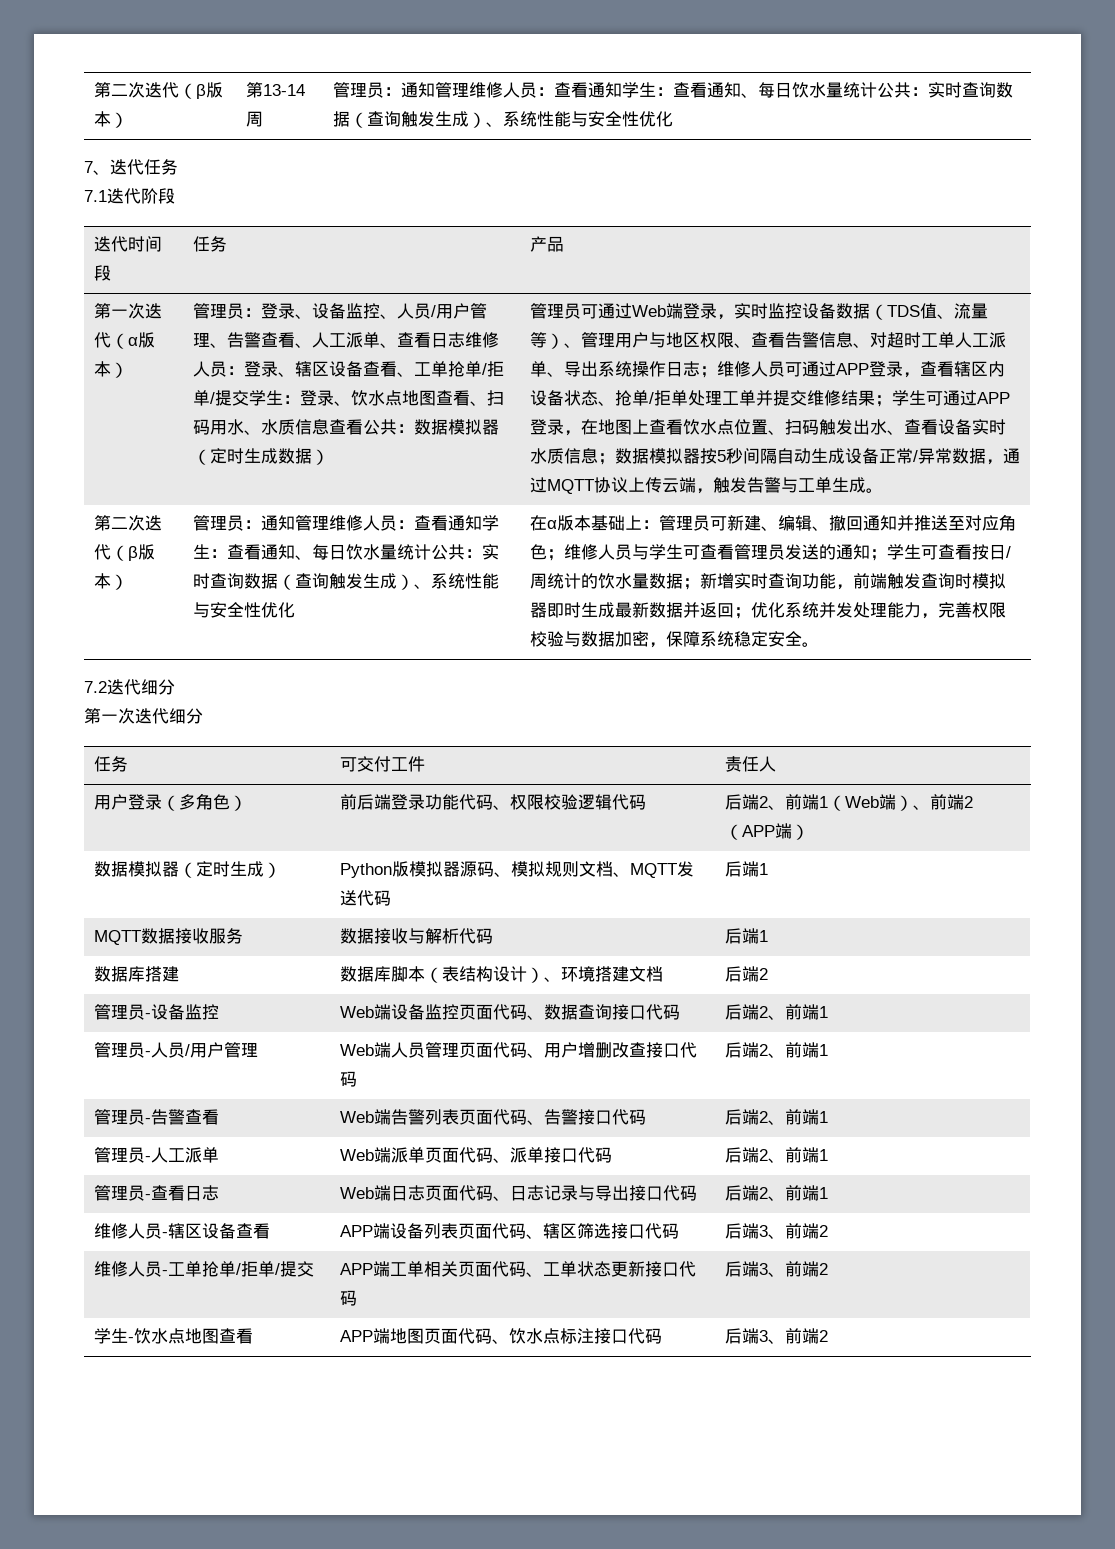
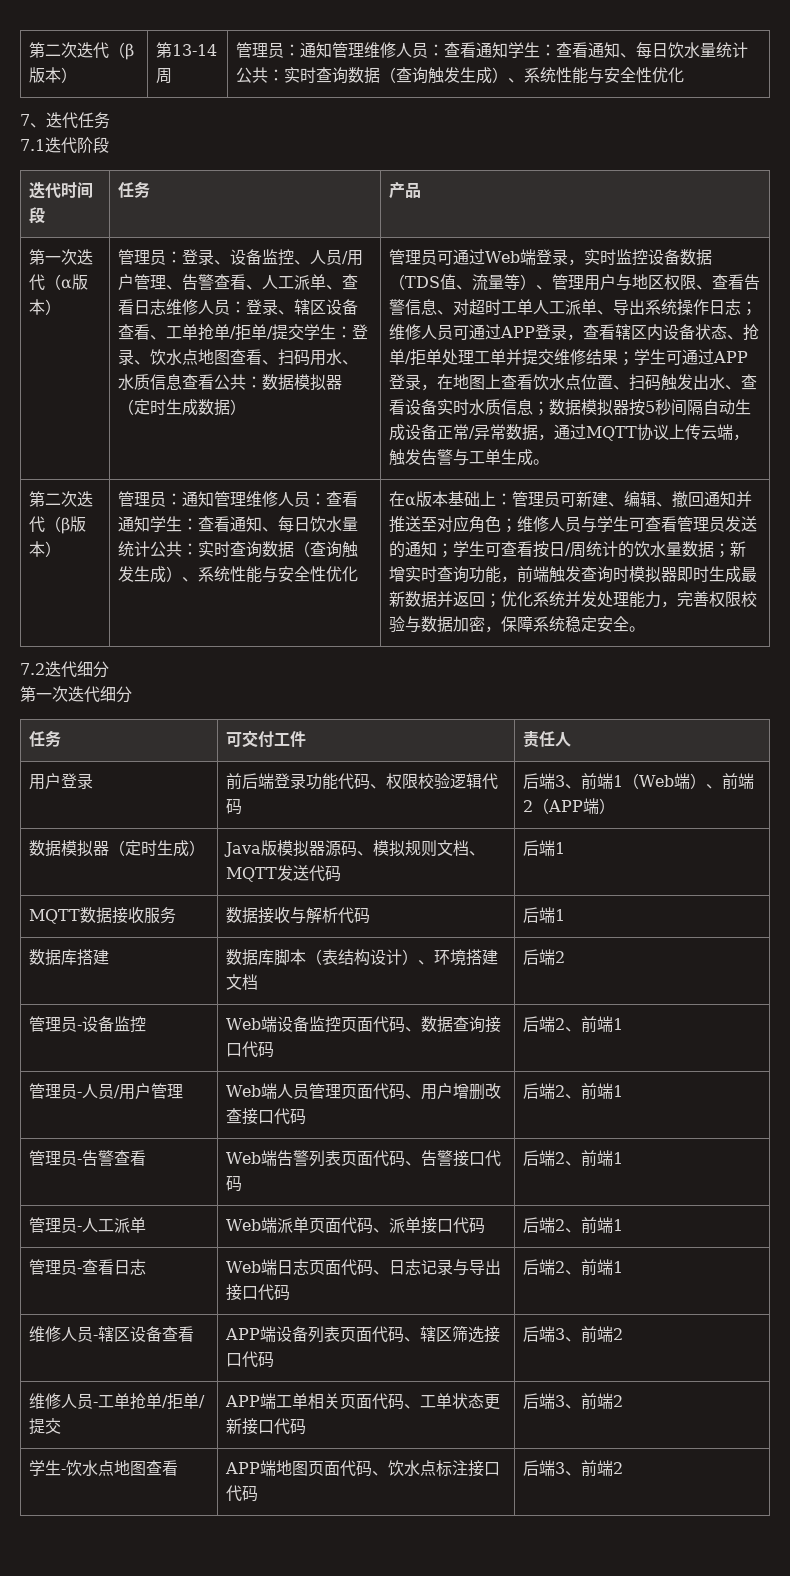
[162,793,248,811] （多角色） -> (94, 781) none
[759,796,769,808] 2 -> [555,775,566,787] 3
[340,863,393,878] Python -> [224,842,262,857] Java

